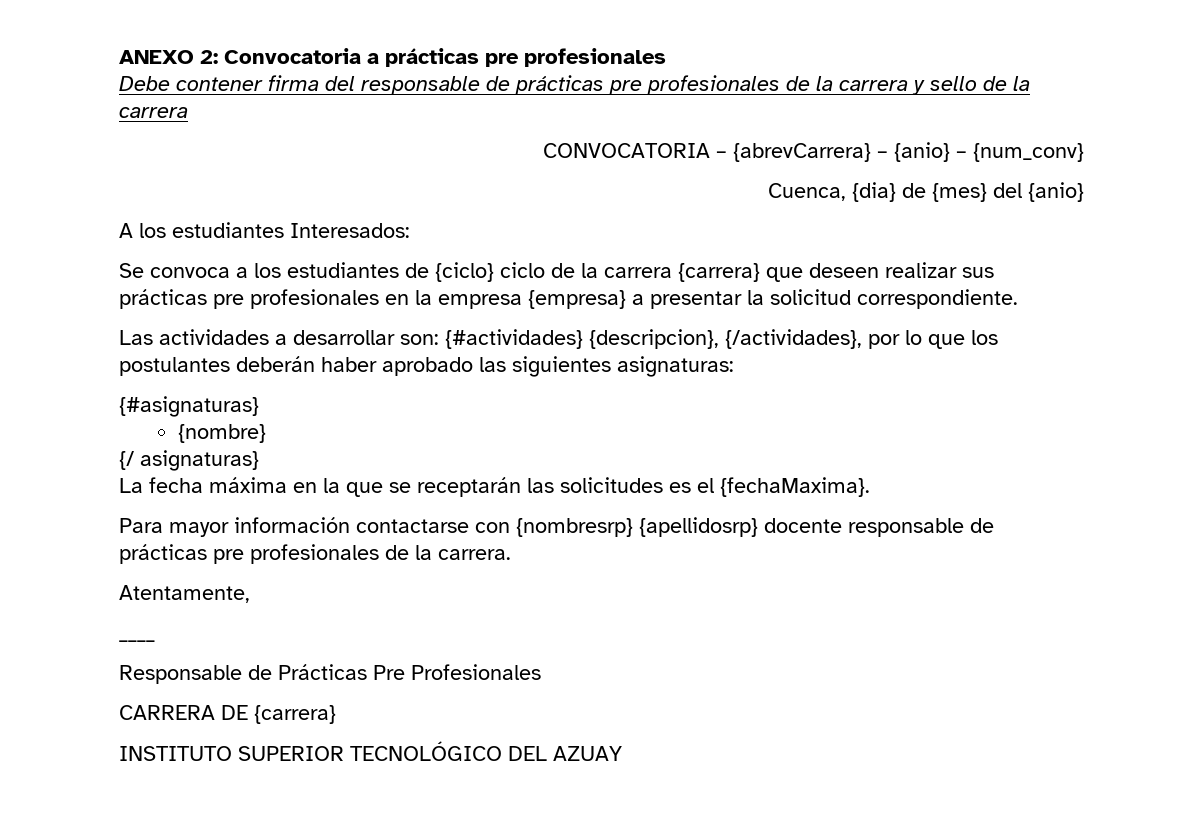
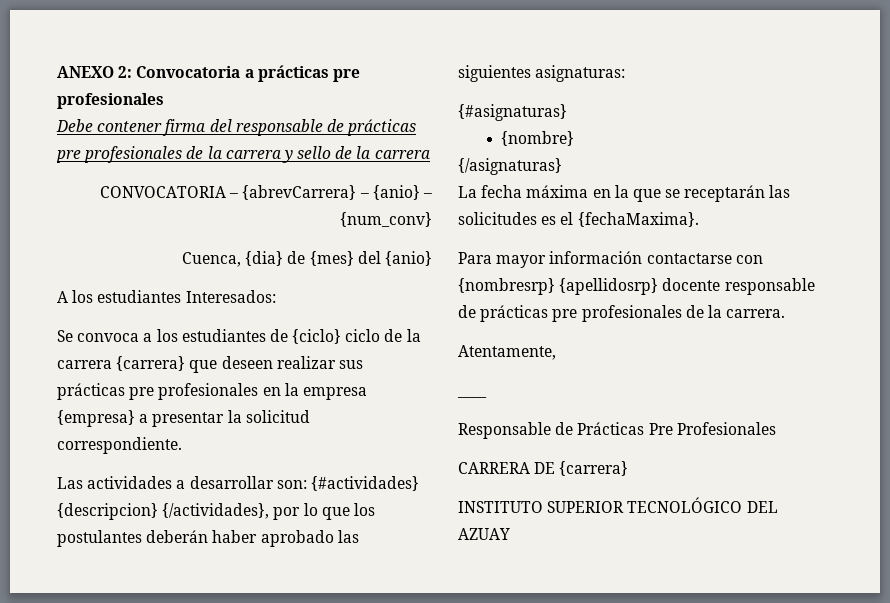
[589,329,719,349] {descripcion}, -> [57,503,158,520] {descripcion}
[119,450,259,471] {/ asignaturas} -> [458,158,562,175] {/asignaturas}

